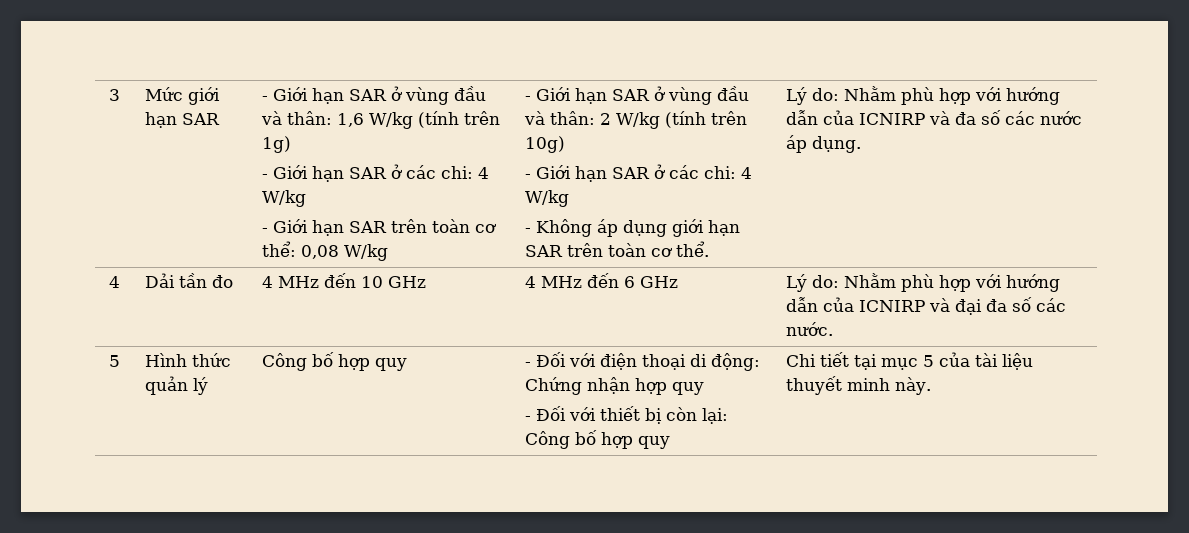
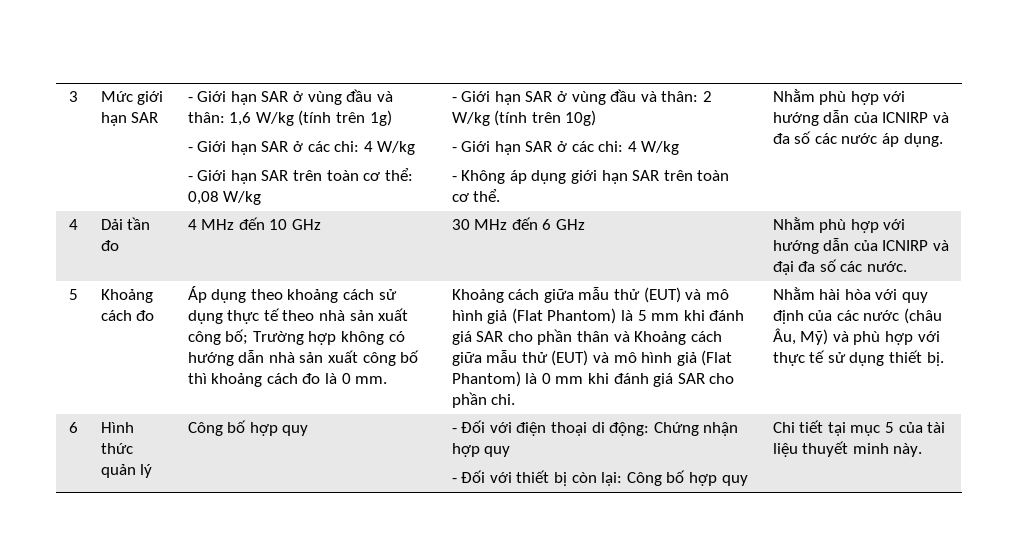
[785,87,839,105] Lý do: -> (501, 195) none
[524,276,536,288] 4 -> [451,219,470,230] 30
[785,274,839,292] Lý do: -> (586, 224) none
(120, 361) none -> [100,289,153,303] [100,310,155,321] [187,286,397,303] [187,308,409,324] [187,329,405,345] [187,350,420,366] [187,373,388,387] [451,287,729,303] [451,308,745,324] [451,329,722,345] [451,350,733,366] [451,371,735,387] [451,392,516,408] [772,287,929,303] [772,308,943,324] [772,328,940,345] [772,350,944,366] [68,422,78,433] | Khoảng cách đo | Áp dụng theo khoảng cách sử dụng thực tế theo nhà sản xuất công bố; Trường hợp không có hướng dẫn nhà sản xuất công bố thì khoảng cách đo là 0 mm. | Khoảng cách giữa mẫu thử (EUT) và mô hình giả (Flat Phantom) là 5 mm khi đánh giá SAR cho phần thân và Khoảng cách giữa mẫu thử (EUT) và mô hình giả (Flat Phantom) là 0 mm khi đánh giá SAR cho phần chi. | Nhằm hài hòa với quy định của các nước (châu Âu, Mỹ) và phù hợp với thực tế sử dụng thiết bị. // 6

